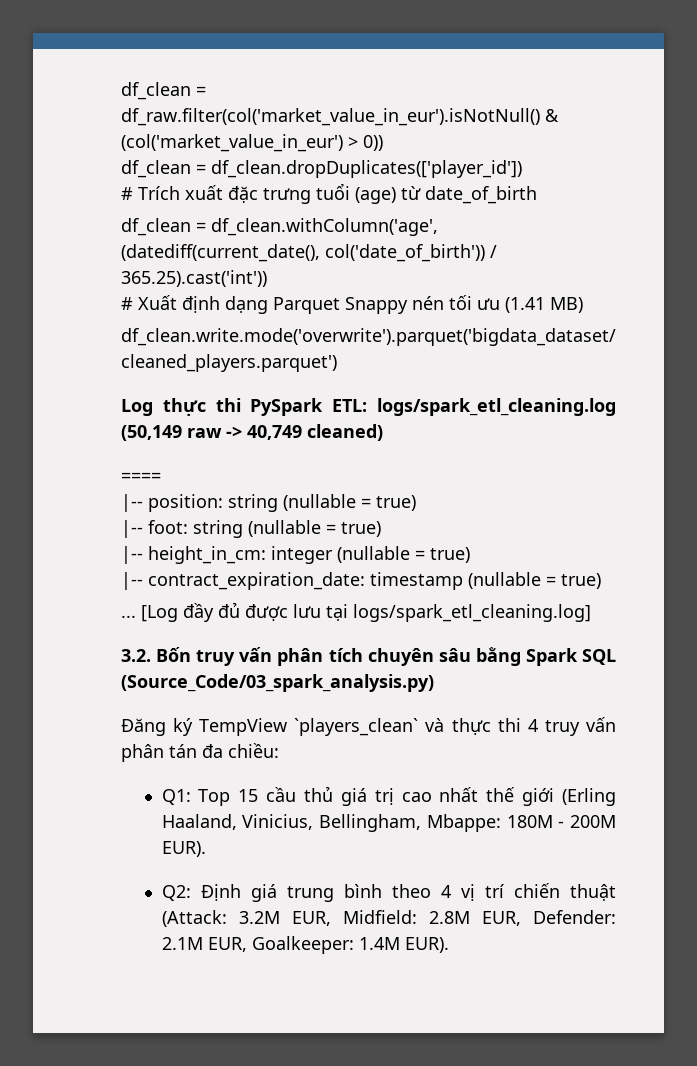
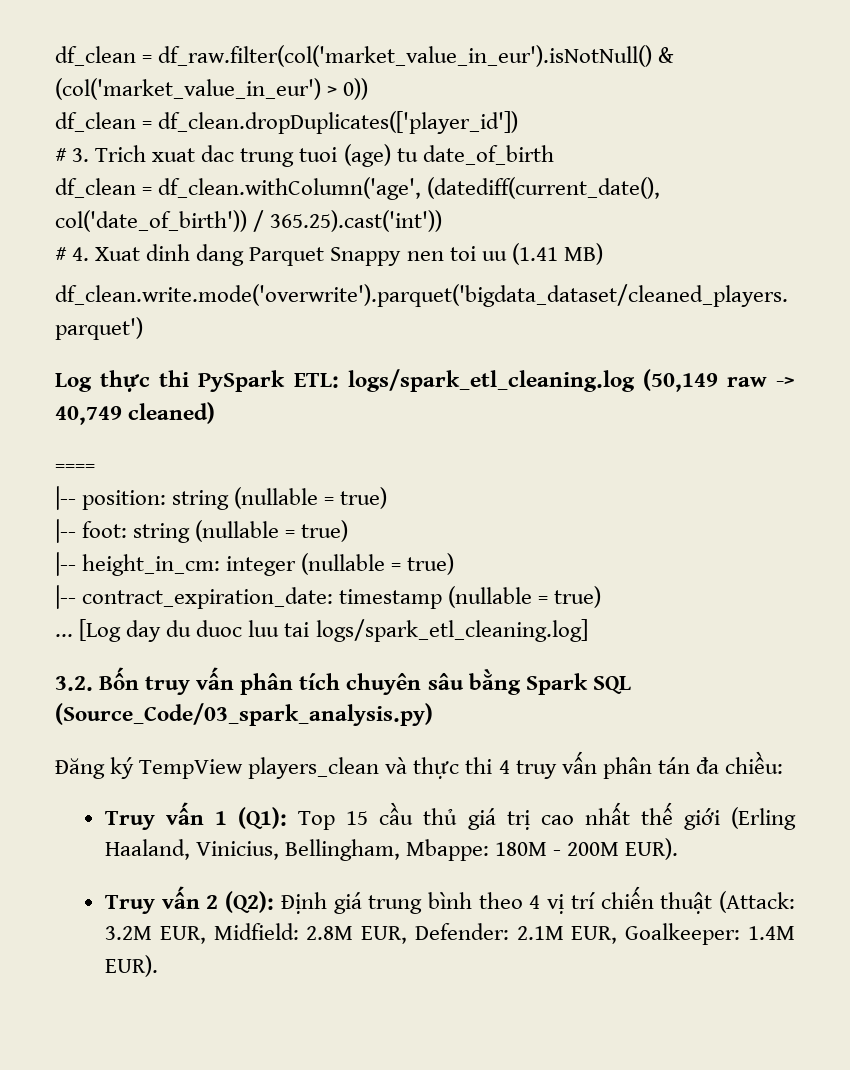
[138,183,421,204] Trích xuất đặc trưng tuổi (age) từ -> [72,144,418,167] 3. Trich xuat dac trung tuoi (age) tu
[138,295,500,314] Xuất định dạng Parquet Snappy nén tối ưu -> [72,244,507,266] 4. Xuat dinh dang Parquet Snappy nen toi uu
[183,602,348,622] đầy đủ được lưu tại -> [126,620,310,642] day du duoc luu tai
[294,718,419,736] `players_clean` -> [248,757,380,779] players_clean
[161,789,191,805] Q1: -> [104,802,288,830] Truy vấn 1 (Q1):
[161,885,191,901] Q2: -> [104,886,275,914] Truy vấn 2 (Q2):

